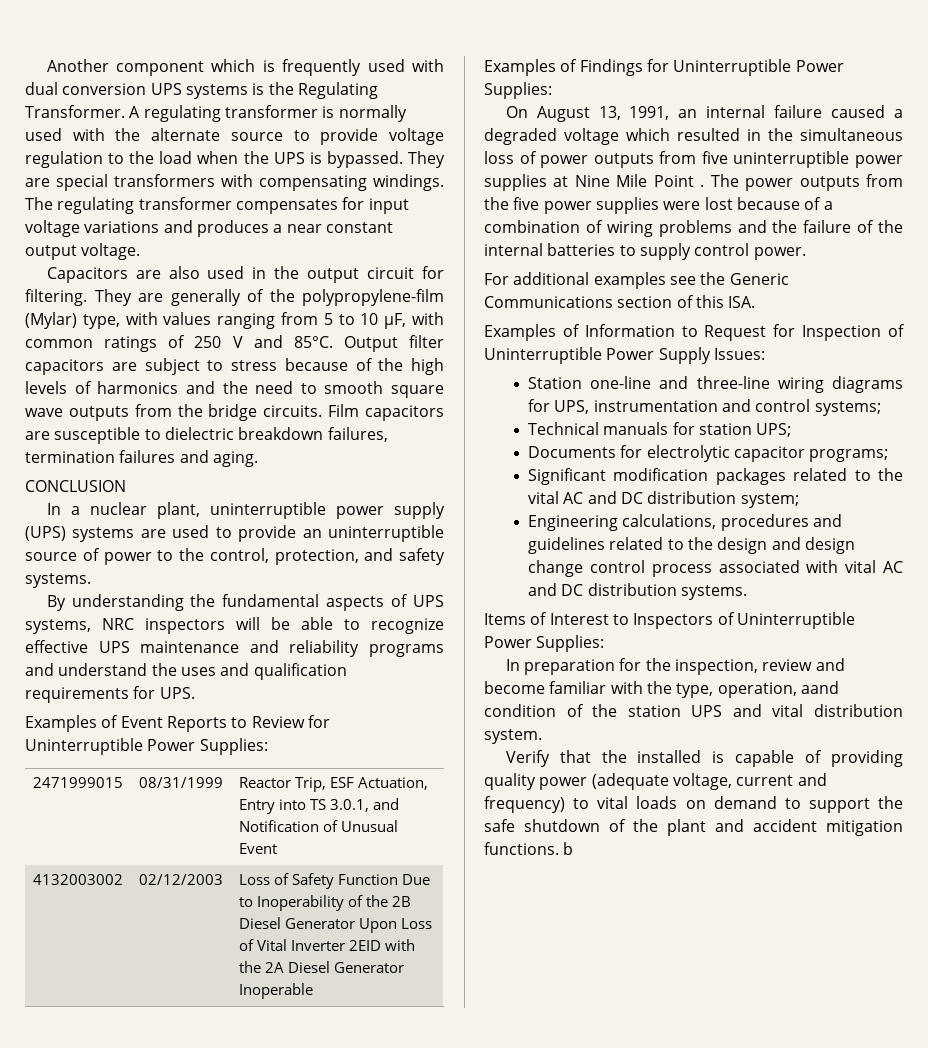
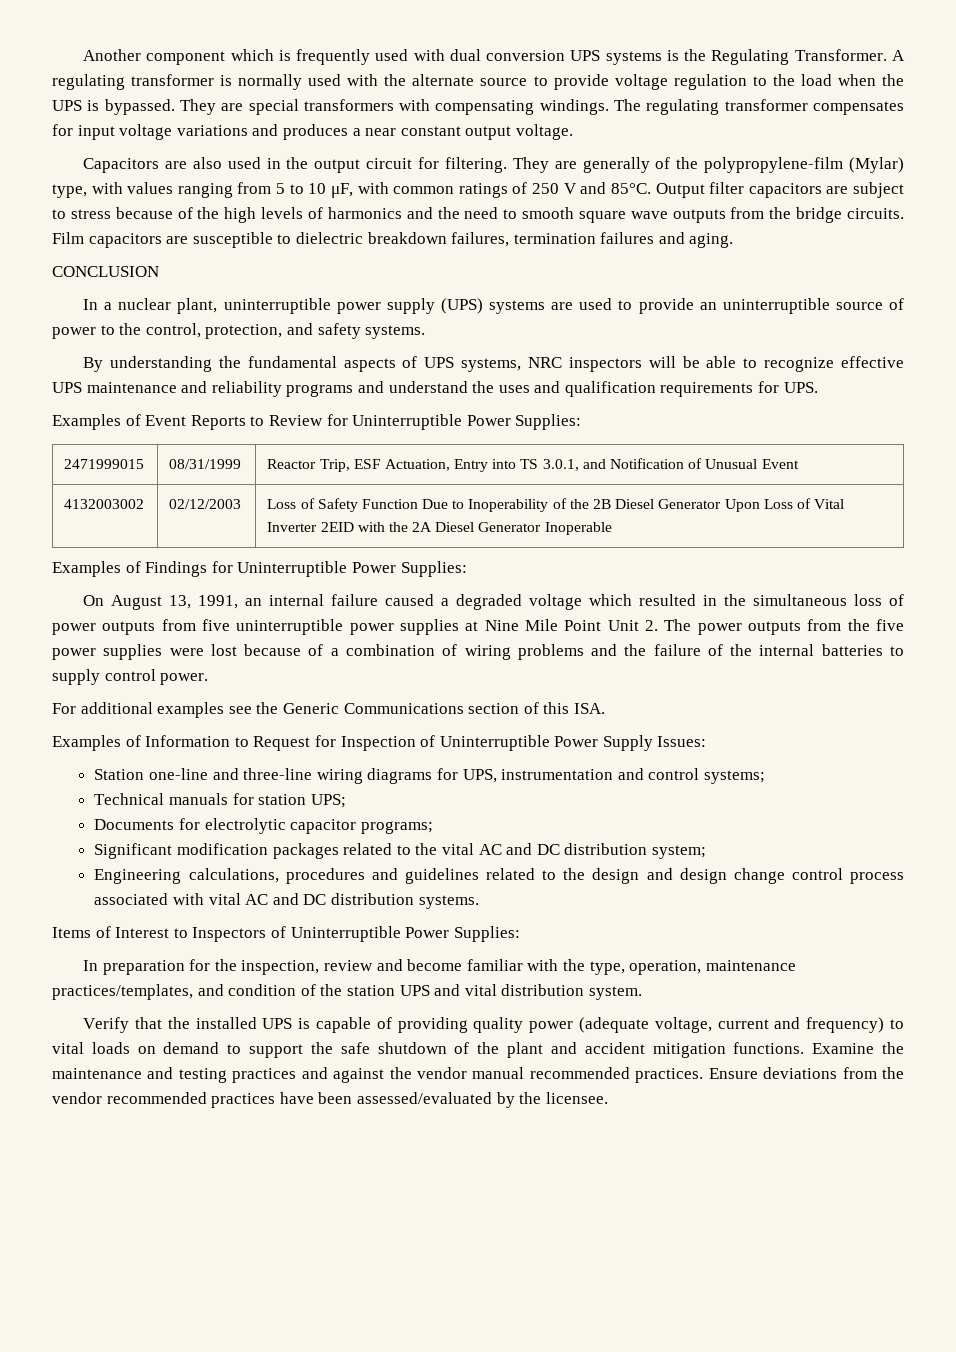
[700,184,705,187] . -> [607,620,658,631] Unit 2.
[800,681,839,694] aand -> [705,960,796,971] [52,984,224,1000] maintenance practices/templates, and
(702, 756) none -> [262,1018,293,1029] UPS
[563,842,574,855] b -> [812,1042,905,1054] [52,1067,905,1083] [52,1092,608,1108] Examine the maintenance and testing practices and against the vendor manual recommended practices. Ensure deviations from the vendor recommended practices have been assessed/evaluated by the licensee.

